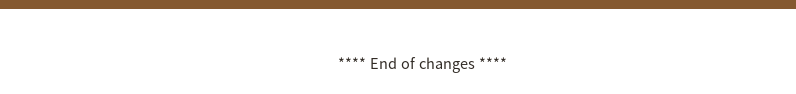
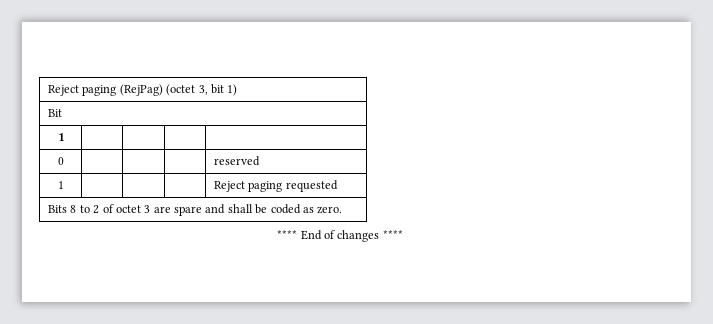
(338, 63) none -> [48,84,238,96] [48,109,63,117] [57,133,64,141] [57,157,64,165] [214,156,261,166] [57,181,64,189] [214,180,338,192] [48,204,343,216] Reject paging (RejPag) (octet 3, bit 1) // Bit // 1 | | | | // 0 | | | | reserved // 1 | | | | Reject paging requested // Bits 8 to 2 of octet 3 are spare and shall be coded as zero. //

